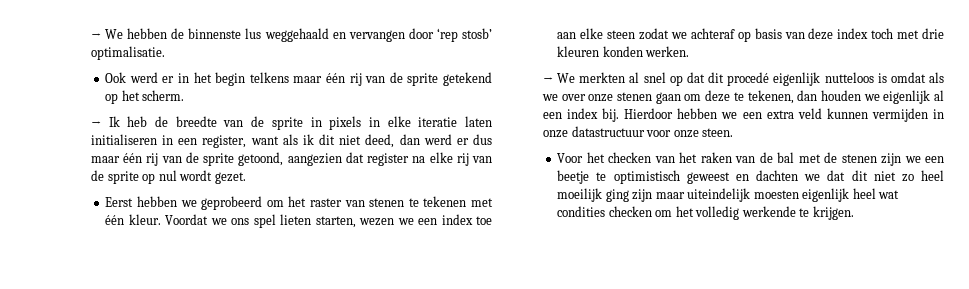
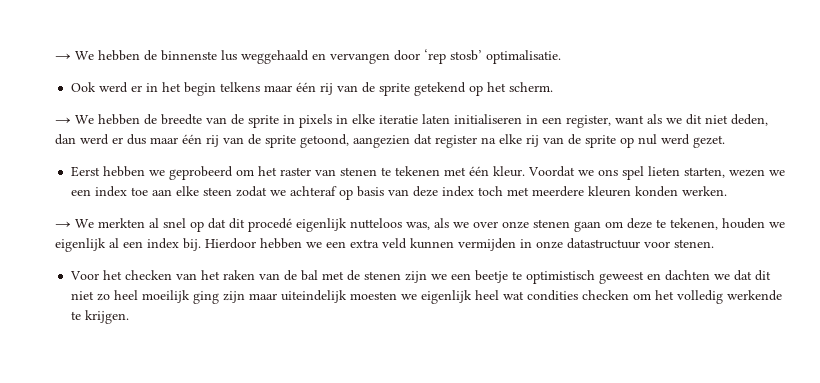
[108,116,148,127] Ik heb -> [75,114,141,125] We hebben
[302,134,395,148] ik dit niet deed, -> [666,114,769,126] we dit niet deden,
[179,170,213,181] wordt -> [661,134,691,145] werd
[922,28,945,39] drie -> [531,186,584,197] meerdere
[877,72,926,83] is omdat -> [406,222,431,230] was,
[797,90,818,101] dan -> (719, 224) none
[673,128,734,138] onze steen. -> [674,239,715,248] stenen.
(799, 194) none -> [400,294,417,300] we

